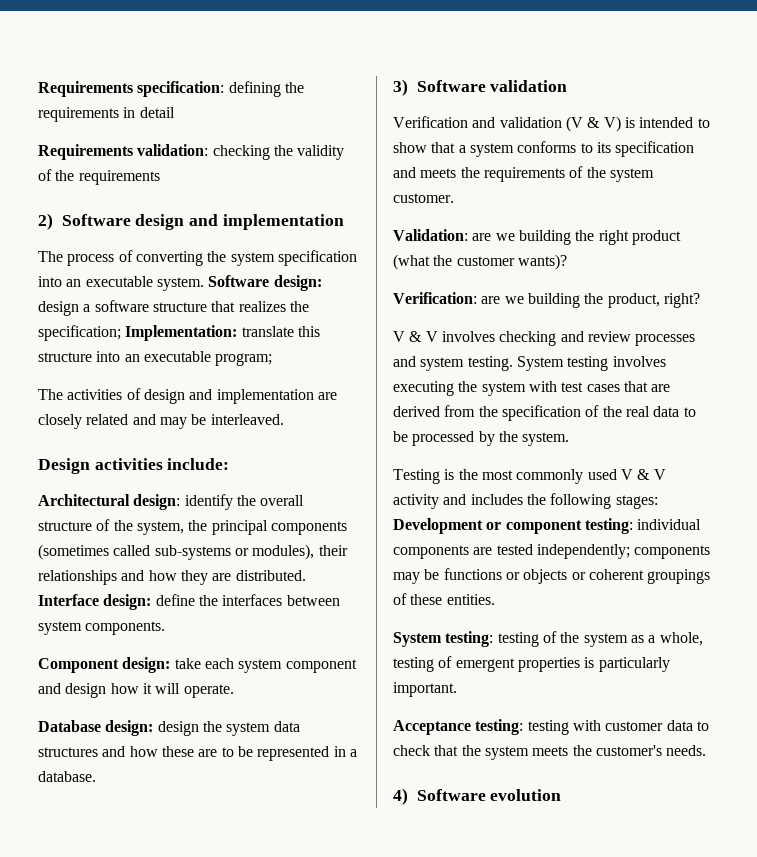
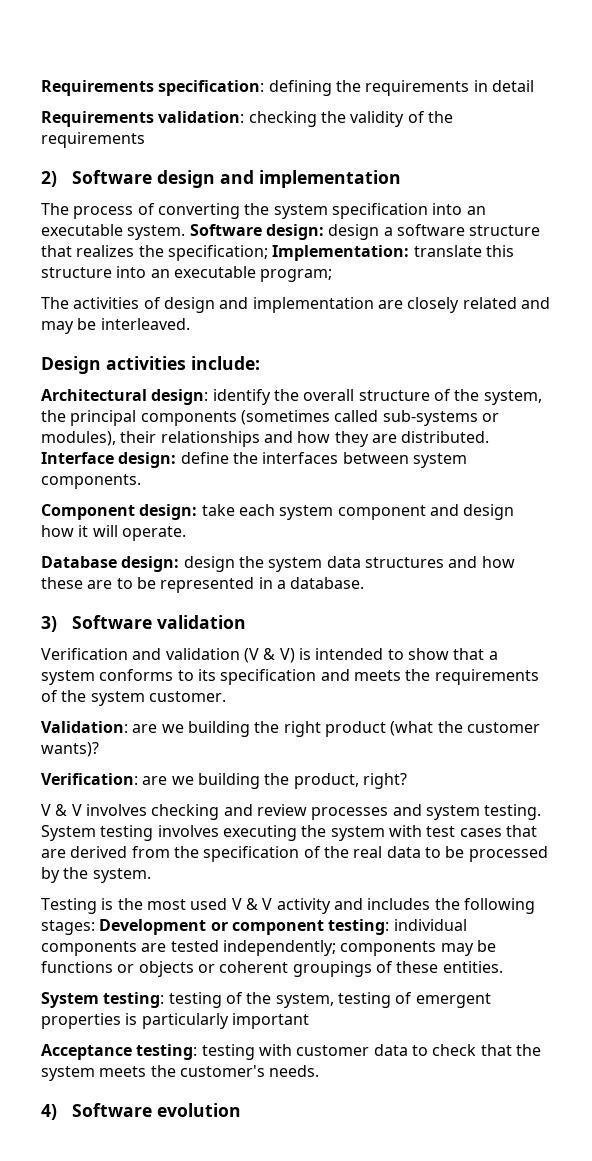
[516,469,584,484] commonly -> (186, 904) none
[583,632,703,647] system as a whole, -> [275,993,334,1008] system,
[393,682,457,697] important. -> [231,1013,309,1029] important

